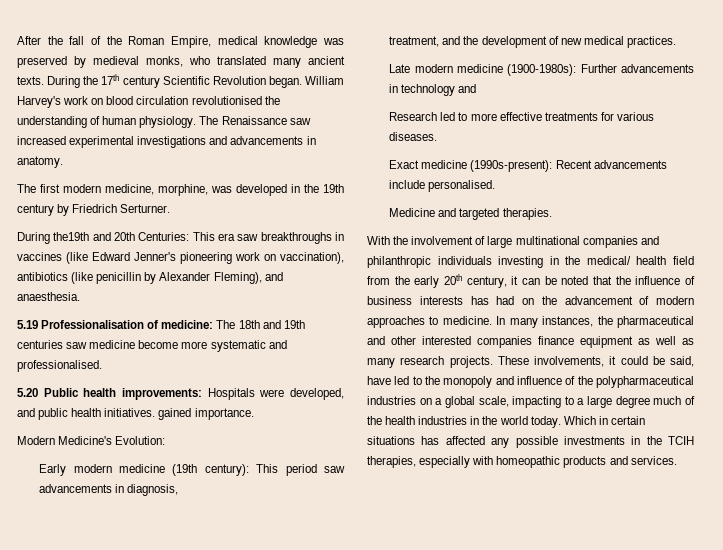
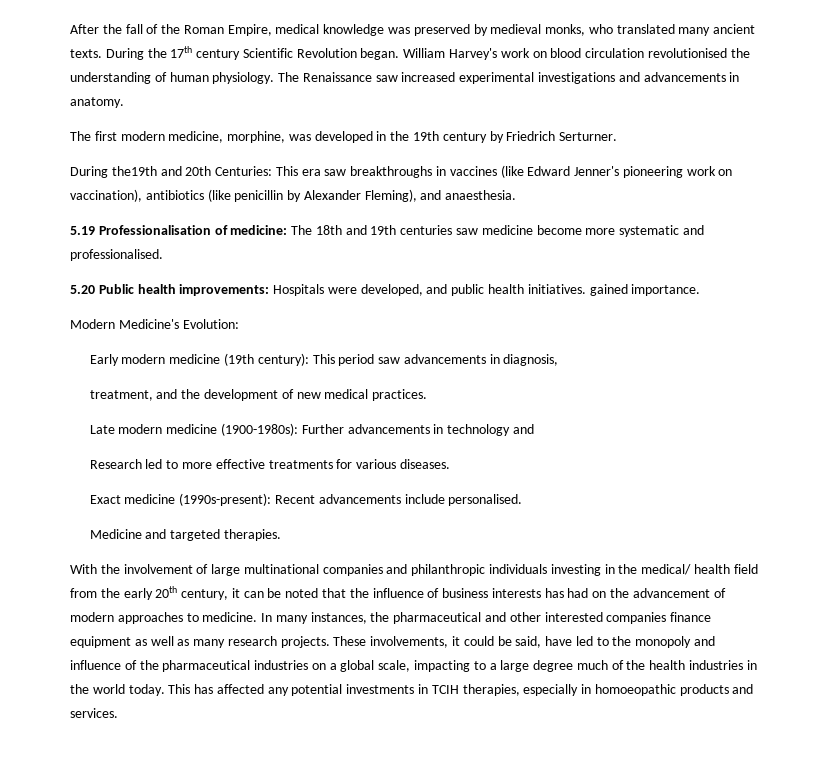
[596,376,694,388] polypharmaceutical -> [162,660,251,672] pharmaceutical
[563,416,645,425] [367,436,415,445] Which in certain situations -> [168,684,191,694] This
[515,436,558,448] possible -> [291,684,343,696] potential
[646,436,662,445] the -> (429, 689) none
[472,456,561,468] with homeopathic -> [581,684,676,696] in homoeopathic

